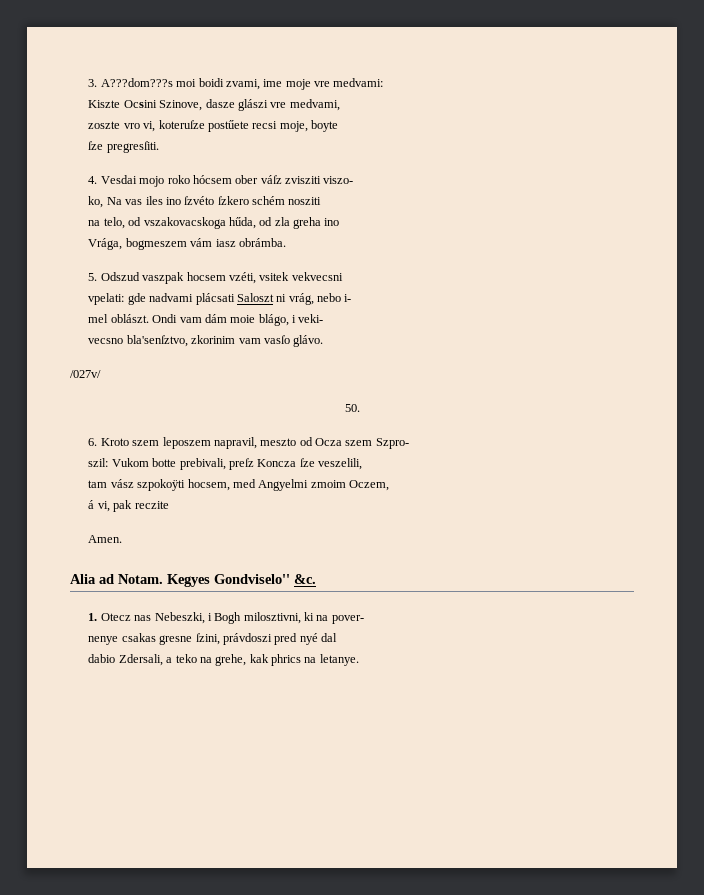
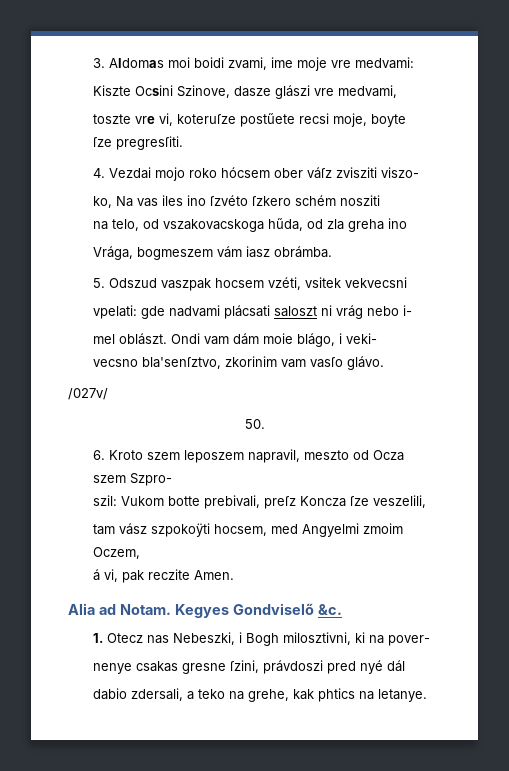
[100,78,173,87] A???dom???s -> [109,58,165,68] Aldomas
[88,121,140,129] zoszte vro -> [93,114,156,124] toszte vre
[100,175,137,184] Vesdai -> [109,167,152,179] Vezdai
[236,293,314,305] Saloszt ni vrág, -> [274,305,364,319] saloszt ni vrág
(169, 505) // -> (191, 574) none
[214,574,290,584] Gondviselo'' -> [232,603,314,615] Gondviselő
[321,633,338,642] dal -> [387,660,406,672] dál
[118,654,163,666] Zdersali, -> [131,688,184,701] zdersali,
[271,654,302,666] phrics -> [318,688,356,702] phtics

